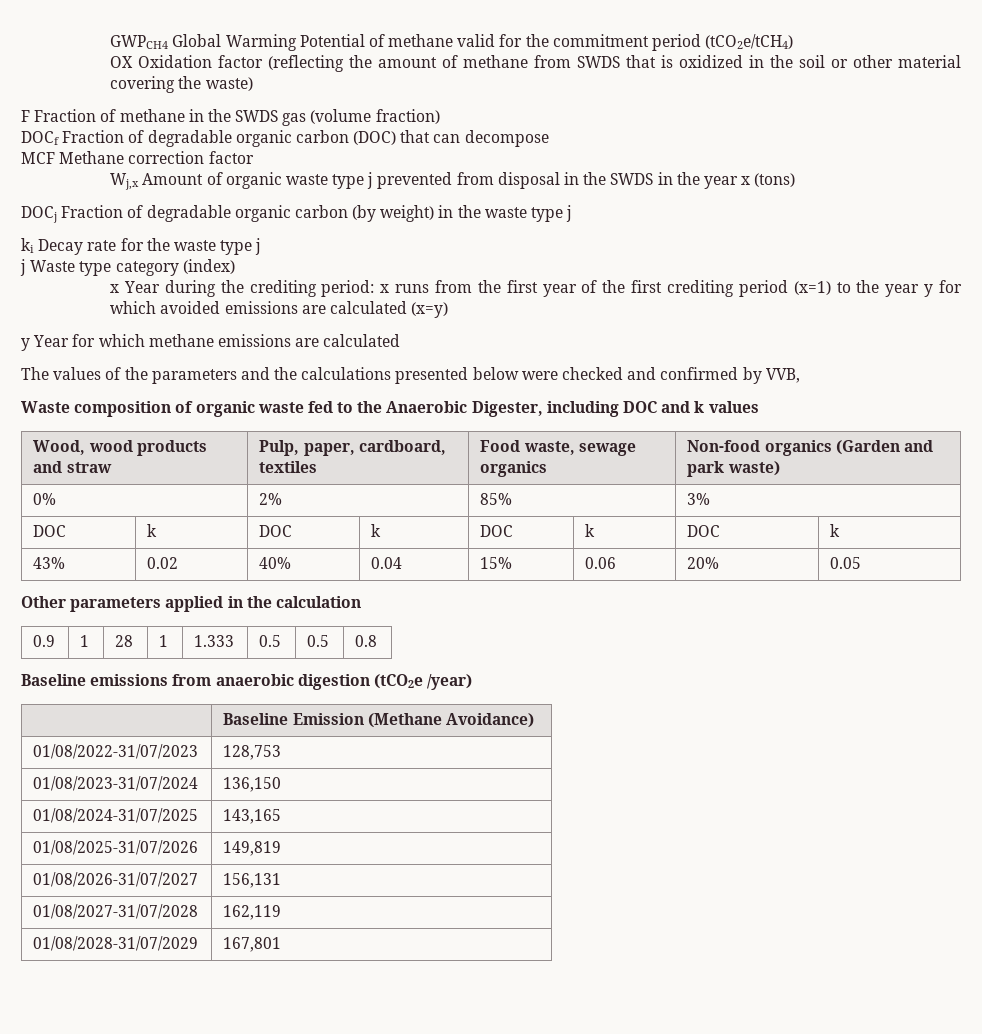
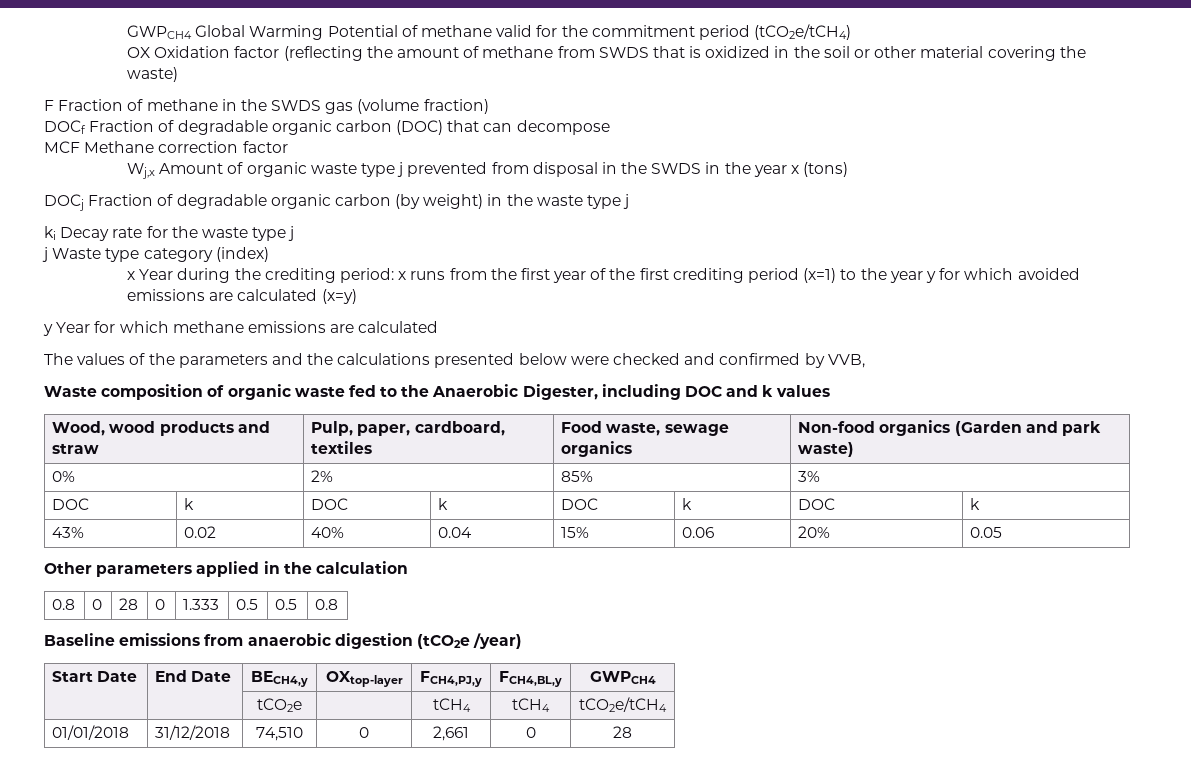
[33,635,56,647] [80,635,90,647] 0.9 | 1 -> [52,599,76,610] [92,599,103,610] 0.8 | 0
[159,635,169,647] 1 -> [155,599,166,610] 0
[223,713,534,728] [33,744,199,759] [223,745,282,760] [33,776,199,791] [223,777,282,792] [33,808,199,823] [223,809,282,824] [33,840,199,855] [223,841,282,856] [33,872,199,887] [223,873,282,888] [33,904,199,919] [223,905,282,920] [33,936,199,951] [223,937,282,952] | Baseline Emission (Methane Avoidance) // 01/08/2022-31/07/2023 | 128,753 // 01/08/2023-31/07/2024 | 136,150 // 01/08/2024-31/07/2025 | 143,165 // 01/08/2025-31/07/2026 | 149,819 // 01/08/2026-31/07/2027 | 156,131 // 01/08/2027-31/07/2028 | 162,119 // 01/08/2028-31/07/2029 | 167,801 -> [52,671,138,682] [155,670,232,682] [251,671,308,687] [325,671,403,687] [420,671,482,687] [499,671,562,687] [589,671,656,684] [257,698,302,712] [432,698,471,712] [512,698,550,712] [579,697,667,712] [52,725,130,740] [155,725,231,740] [256,727,303,741] [359,727,369,738] [433,726,469,741] [525,727,536,738] [613,726,632,738] Start Date | End Date | BECH4,y | OXtop-layer | FCH4,PJ,y | FCH4,BL,y | GWPCH4 // | | tCO2e | | tCH4 | tCH4 | tCO2e/tCH4 // 01/01/2018 | 31/12/2018 | 74,510 | 0 | 2,661 | 0 | 28

